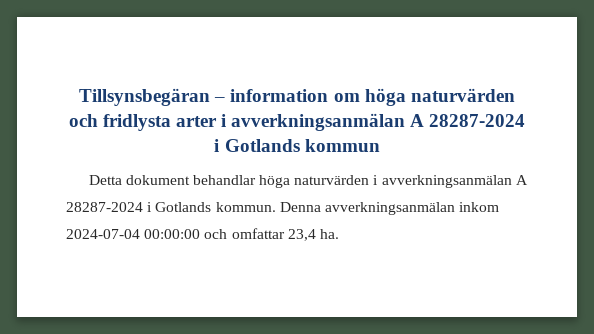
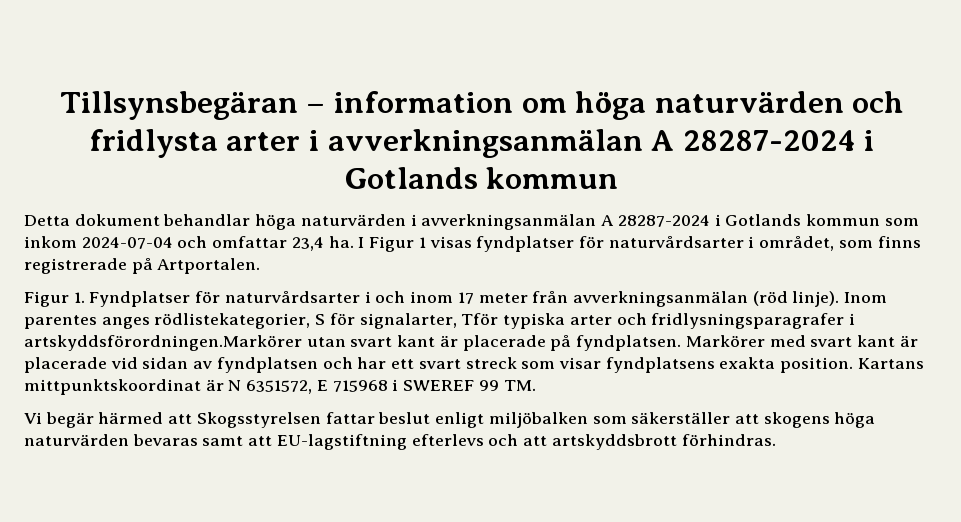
[215,202,455,215] kommun. Denna avverkningsanmälan -> [805,214,919,226] kommun som
[144,229,201,239] 00:00:00 -> (173, 243) none
(339, 234) none -> [358,236,921,252] [24,258,261,274] [24,291,888,307] [24,313,855,329] [24,335,918,351] [24,357,924,373] [24,379,536,395] [24,412,876,428] [24,434,776,450] I Figur 1 visas fyndplatser för naturvårdsarter i området, som finns registrerade på Artportalen. // Figur 1. Fyndplatser för naturvårdsarter i och inom 17 meter från avverkningsanmälan (röd linje). Inom parentes anges rödlistekategorier, S för signalarter, Tför typiska arter och fridlysningsparagrafer i artskyddsförordningen.Markörer utan svart kant är placerade på fyndplatsen. Markörer med svart kant är placerade vid sidan av fyndplatsen och har ett svart streck som visar fyndplatsens exakta position. Kartans mittpunktskoordinat är N 6351572, E 715968 i SWEREF 99 TM. // Vi begär härmed att Skogsstyrelsen fattar beslut enligt miljöbalken som säkerställer att skogens höga naturvärden bevaras samt att EU-lagstiftning efterlevs och att artskyddsbrott förhindras.

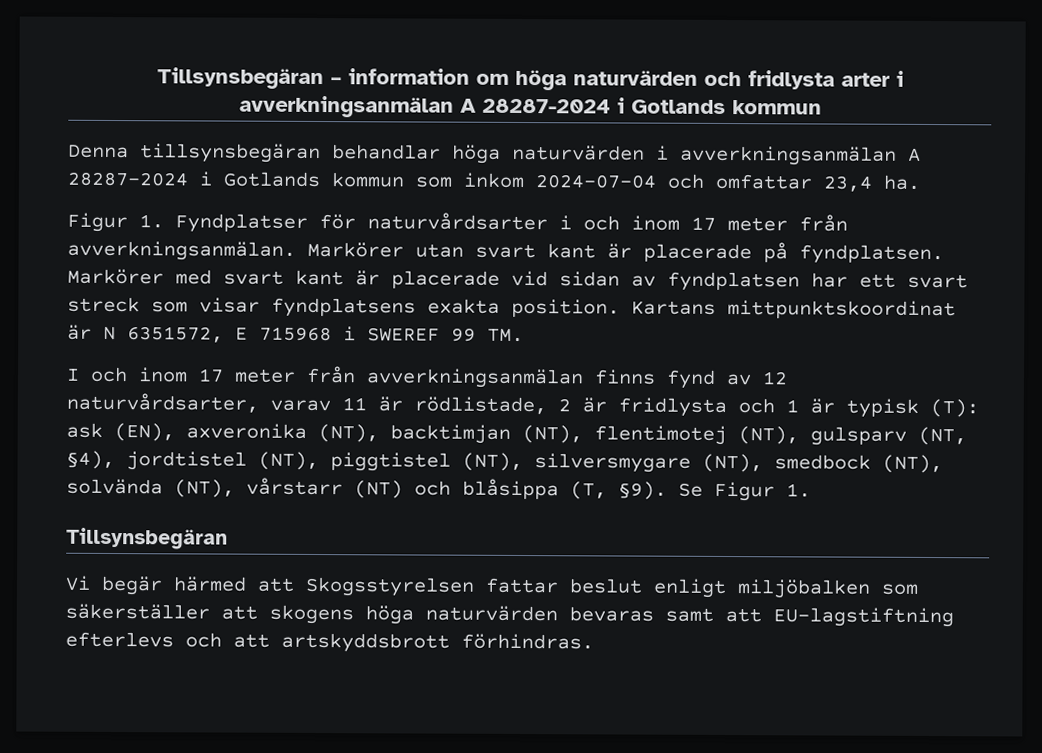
[24,214,160,226] Detta dokument -> [68,143,321,164] Denna tillsynsbegäran
[358,236,921,252] [24,258,261,274] I Figur 1 visas fyndplatser för naturvårdsarter i området, som finns registrerade på Artportalen. -> (920, 182) none
[572,291,888,307] [24,313,855,329] [24,335,302,351] avverkningsanmälan (röd linje). Inom parentes anges rödlistekategorier, S för signalarter, Tför typiska arter och fridlysningsparagrafer i artskyddsförordningen.Markörer -> [67,240,404,261] avverkningsanmälan. Markörer
[322,357,353,369] och -> (800, 281) none
(536, 385) none -> [66,365,788,389] [66,392,979,418] [66,422,967,446] [66,450,943,474] [66,477,811,502] [66,527,228,550] // I och inom 17 meter från avverkningsanmälan finns fynd av 12 naturvårdsarter, varav 11 är rödlistade, 2 är fridlysta och 1 är typisk (T): ask (EN), axveronika (NT), backtimjan (NT), flentimotej (NT), gulsparv (NT, §4), jordtistel (NT), piggtistel (NT), silversmygare (NT), smedbock (NT), solvända (NT), vårstarr (NT) och blåsippa (T, §9). Se Figur 1. // Tillsynsbegäran

